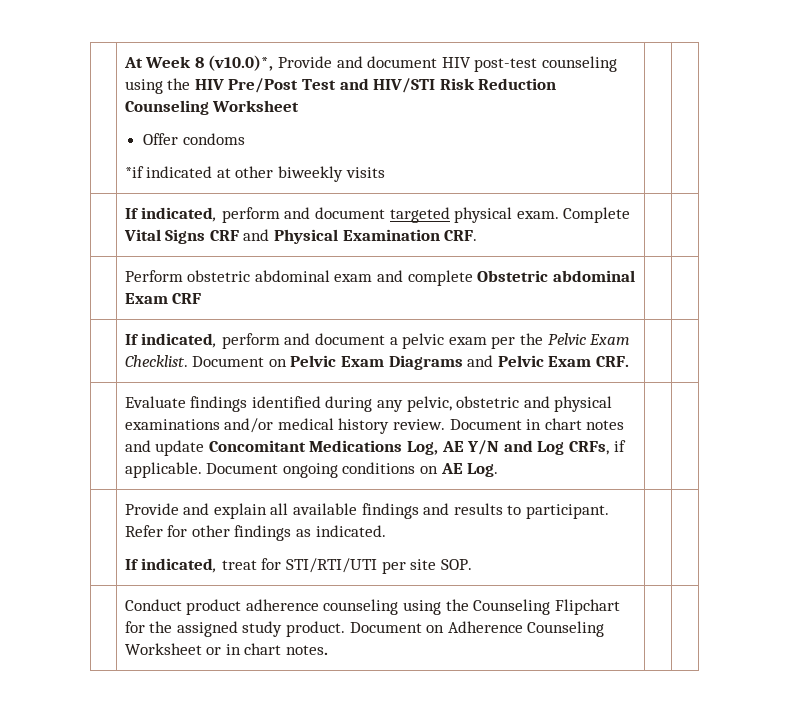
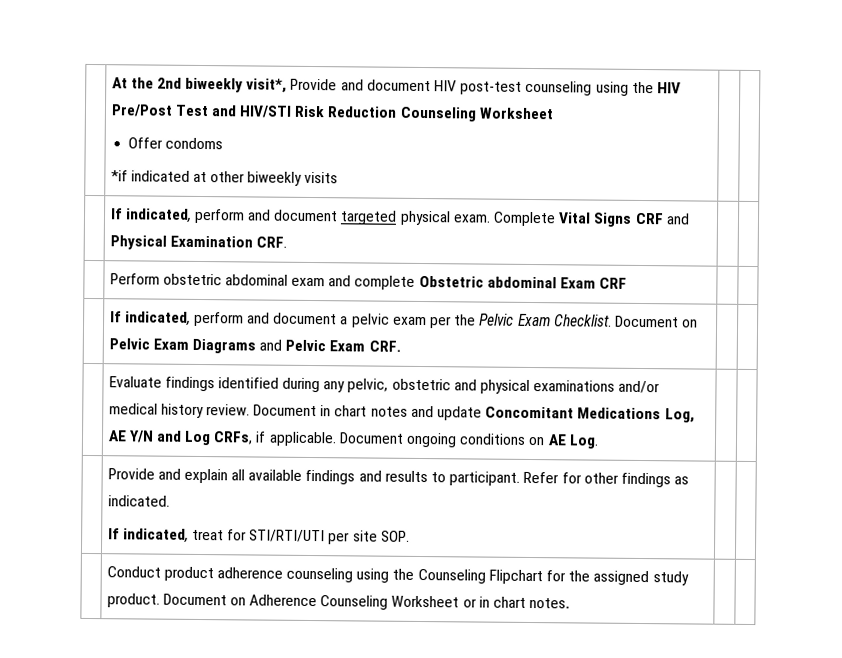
[145,55,274,71] Week 8 (v10.0)*, -> [130,77,288,93] the 2nd biweekly visit*,

